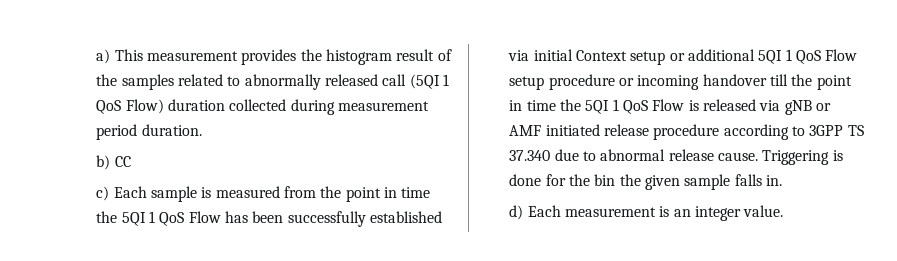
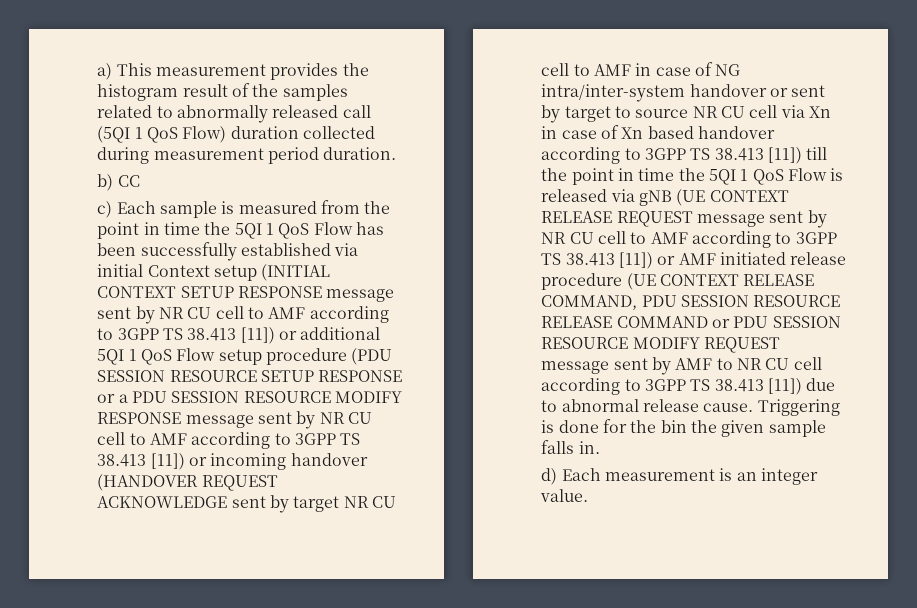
(666, 58) none -> [261,264,331,281] [97,286,395,302] [97,306,389,324] [97,327,275,344] (INITIAL CONTEXT SETUP RESPONSE message sent by NR CU cell to AMF according to 3GPP TS 38.413 [11])
[618,74,767,90] or incoming handover -> [351,348,393,365] [97,370,403,382] [97,391,402,403] [97,411,372,429] [97,432,361,449] [97,453,368,470] [97,474,278,491] [97,495,396,513] [541,62,741,76] [541,84,826,102] [541,105,831,123] [541,125,775,139] [541,147,802,164] (PDU SESSION RESOURCE SETUP RESPONSE or a PDU SESSION RESOURCE MODIFY RESPONSE message sent by NR CU cell to AMF according to 3GPP TS 38.413 [11]) or incoming handover (HANDOVER REQUEST ACKNOWLEDGE sent by target NR CU cell to AMF in case of NG intra/inter-system handover or sent by target to source NR CU cell via Xn in case of Xn based handover according to 3GPP TS 38.413 [11])
(812, 107) none -> [676,189,789,206] [541,210,827,228] [541,231,837,248] [541,252,653,269] (UE CONTEXT RELEASE REQUEST message sent by NR CU cell to AMF according to 3GPP TS 38.413 [11])
[723,124,864,140] [509,150,551,161] according to 3GPP TS 37.340 -> [626,273,815,290] [541,295,841,310] [541,316,841,328] [541,337,780,353] [541,357,822,375] [541,378,802,395] (UE CONTEXT RELEASE COMMAND, PDU SESSION RESOURCE RELEASE COMMAND or PDU SESSION RESOURCE MODIFY REQUEST message sent by AMF to NR CU cell according to 3GPP TS 38.413 [11])

